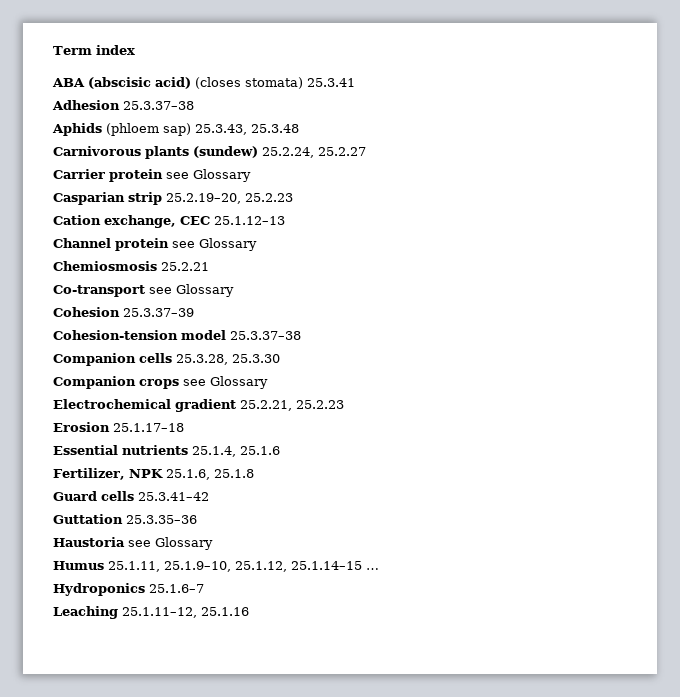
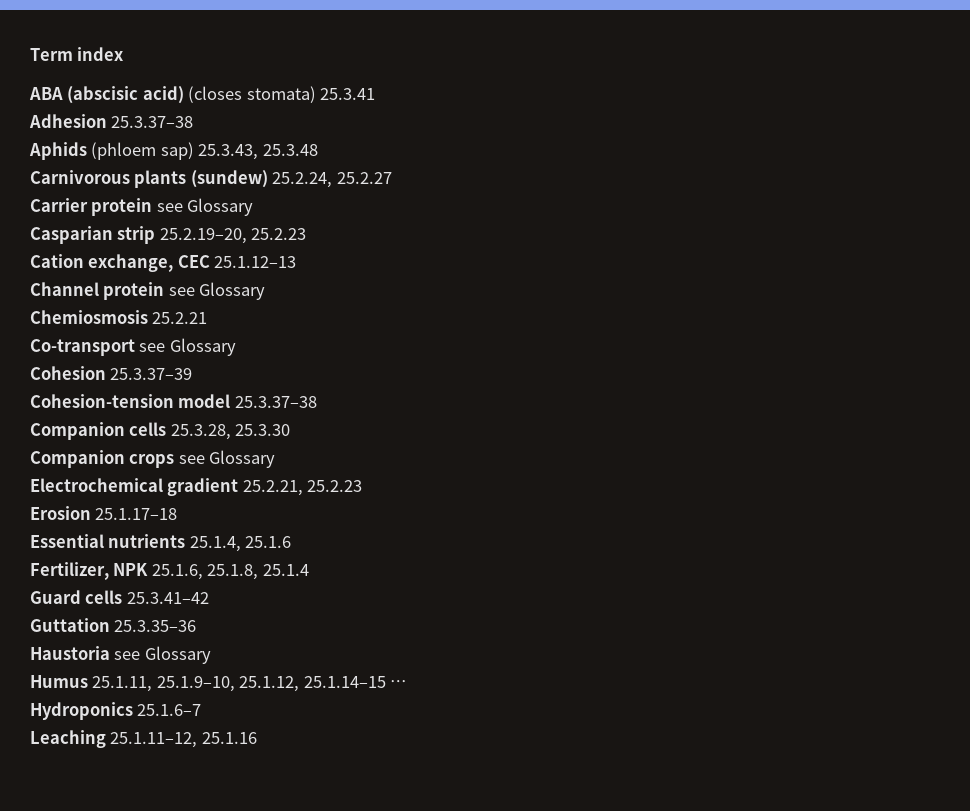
[214,469,254,478] 25.1.8 -> [207,564,309,580] 25.1.8, 25.1.4

